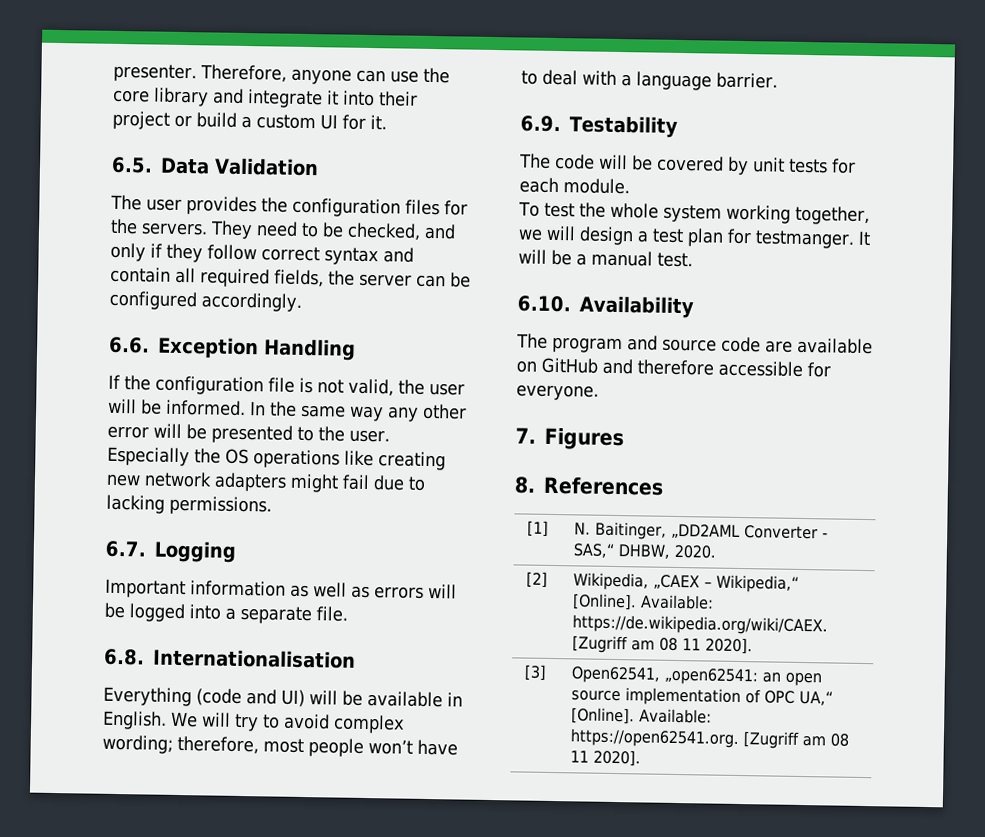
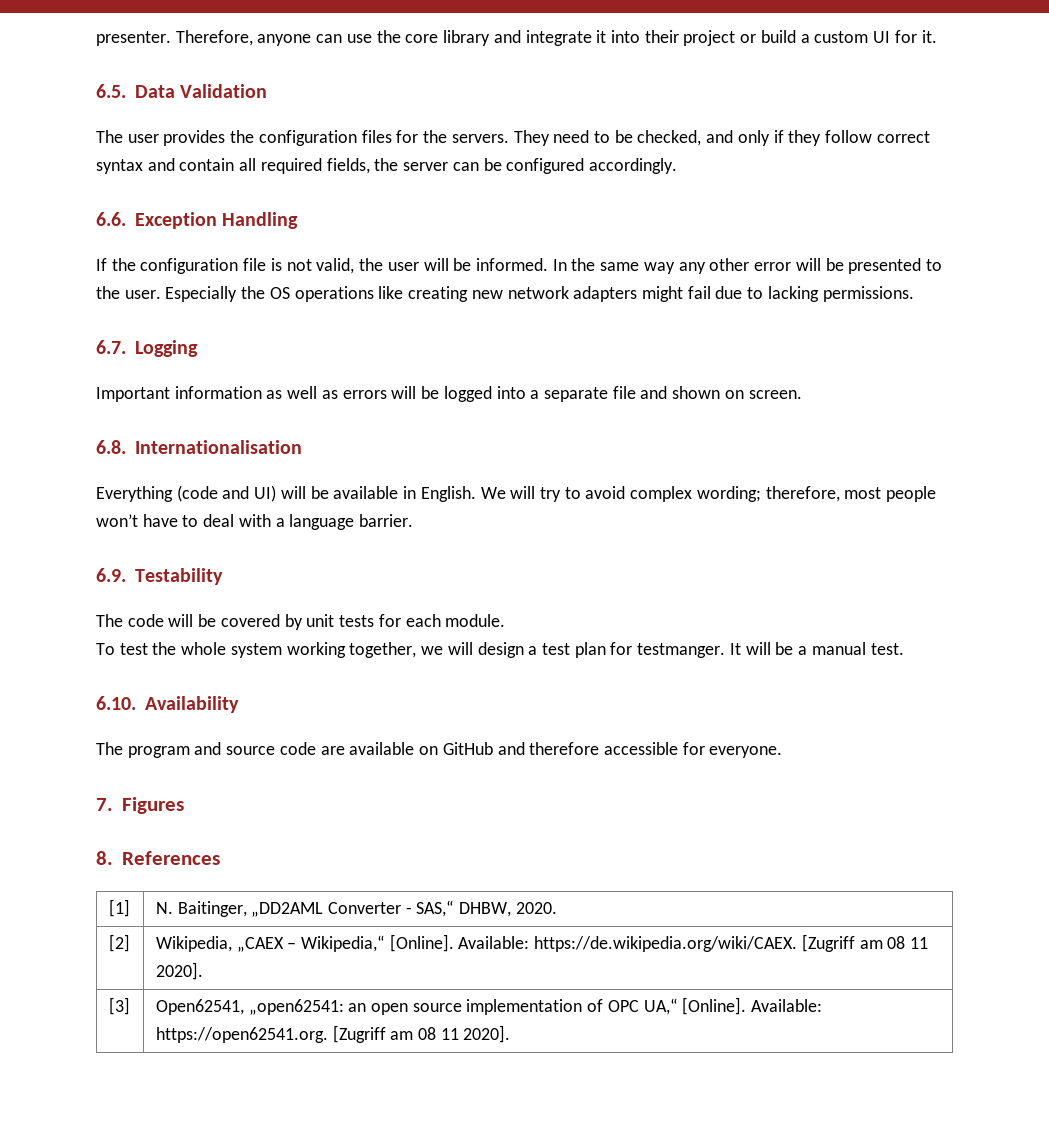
[316,606,348,622] file. -> [612,386,802,399] file and shown on screen.

